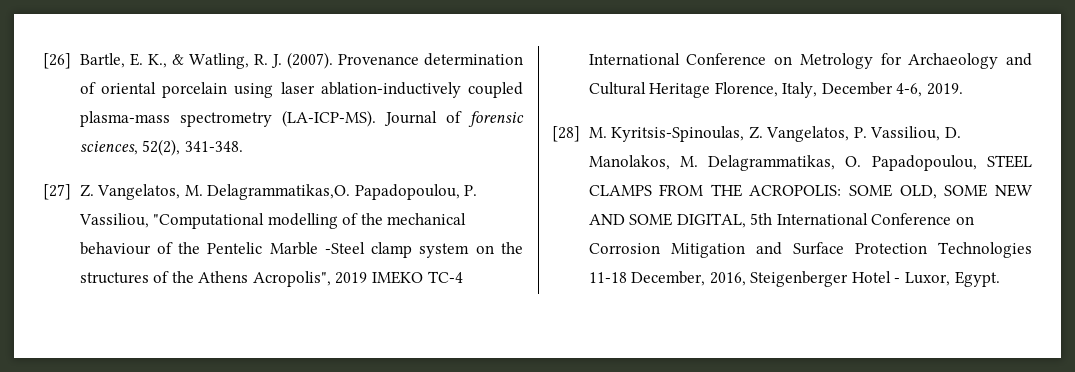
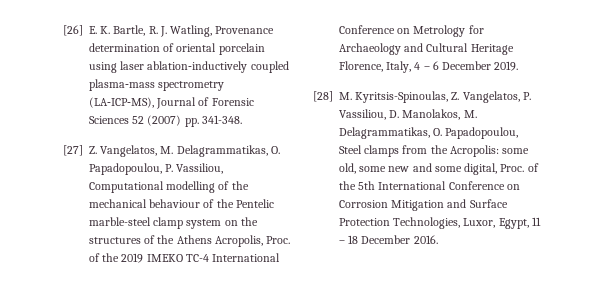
[79,53,249,69] Bartle, E. K., & Watling, -> [89,25,146,36] E. K. Bartle,
[286,52,333,69] (2007). -> [170,25,213,37] Watling,
[281,110,376,127] (LA‐ICP‐MS). -> [89,97,154,108] (LA‐ICP‐MS),
[468,111,524,127] [79,139,181,156] forensic sciences, 52(2), -> [211,98,254,106] [89,115,199,127] Forensic Sciences 52 (2007) pp.
[207,184,351,200] Delagrammatikas,O. -> [176,145,280,157] Delagrammatikas, O.
[153,213,265,229] "Computational -> [89,181,164,193] Computational
[269,242,365,255] Marble -Steel -> [89,217,151,226] marble-steel
[252,271,331,287] Acropolis", -> [214,235,291,247] [89,253,120,262] Acropolis, Proc. of the
[821,82,923,97] December 4-6, -> [414,61,492,70] 4 – 6 December
[987,155,1032,168] [588,184,1033,199] [588,213,746,228] STEEL CLAMPS FROM THE ACROPOLIS: SOME OLD, SOME NEW AND SOME DIGITAL, -> [339,145,530,157] [339,163,539,175] [339,181,356,190] Steel clamps from the Acropolis: some old, some new and some digital, Proc. of the
[938,242,1032,258] [588,271,1000,287] Technologies 11-18 December, 2016, Steigenberger Hotel - Luxor, Egypt. -> [393,217,541,229] [339,235,438,244] Technologies, Luxor, Egypt, 11 – 18 December 2016.

